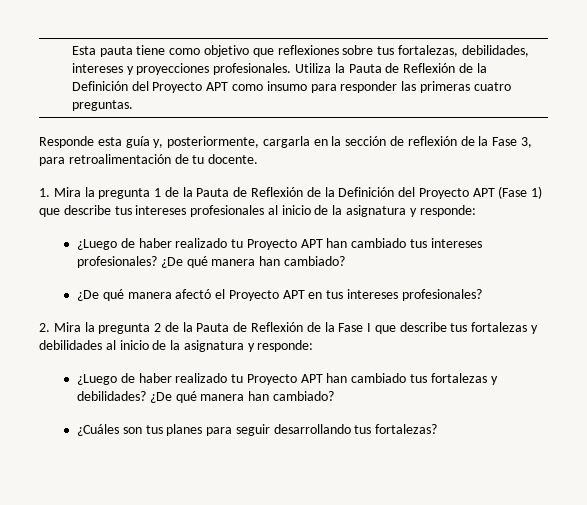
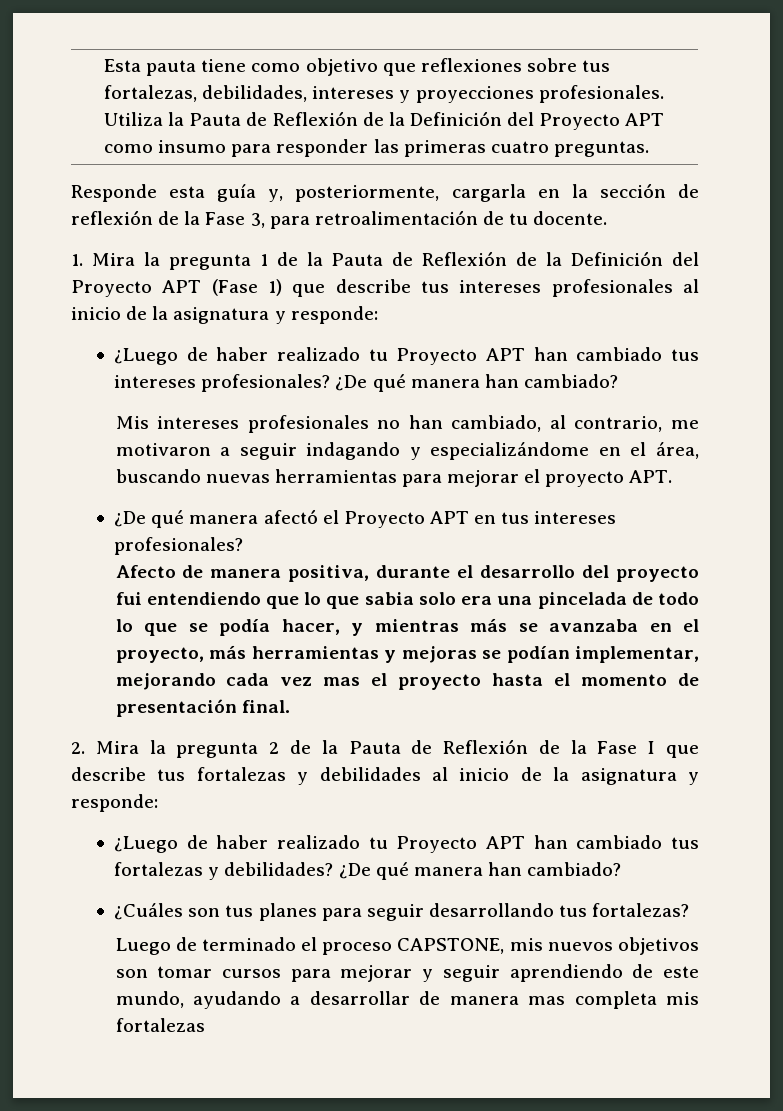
(345, 261) none -> [115,415,700,433] [115,442,699,460] [115,469,673,487] // Mis intereses profesionales no han cambiado, al contrario, me motivaron a seguir indagando y especializándome en el área, buscando nuevas herramientas para mejorar el proyecto APT.
(482, 295) none -> [115,565,700,582] [115,592,699,609] [115,618,699,636] [115,645,700,663] [115,673,700,690] [115,699,290,717] // Afecto de manera positiva, durante el desarrollo del proyecto fui entendiendo que lo que sabia solo era una pincelada de todo lo que se podía hacer, y mientras más se avanzaba en el proyecto, más herramientas y mejoras se podían implementar, mejorando cada vez mas el proyecto hasta el momento de presentación final.
(438, 429) none -> [115,937,700,955] [115,964,699,982] [115,991,700,1009] [115,1018,205,1032] // Luego de terminado el proceso CAPSTONE, mis nuevos objetivos son tomar cursos para mejorar y seguir aprendiendo de este mundo, ayudando a desarrollar de manera mas completa mis fortalezas

